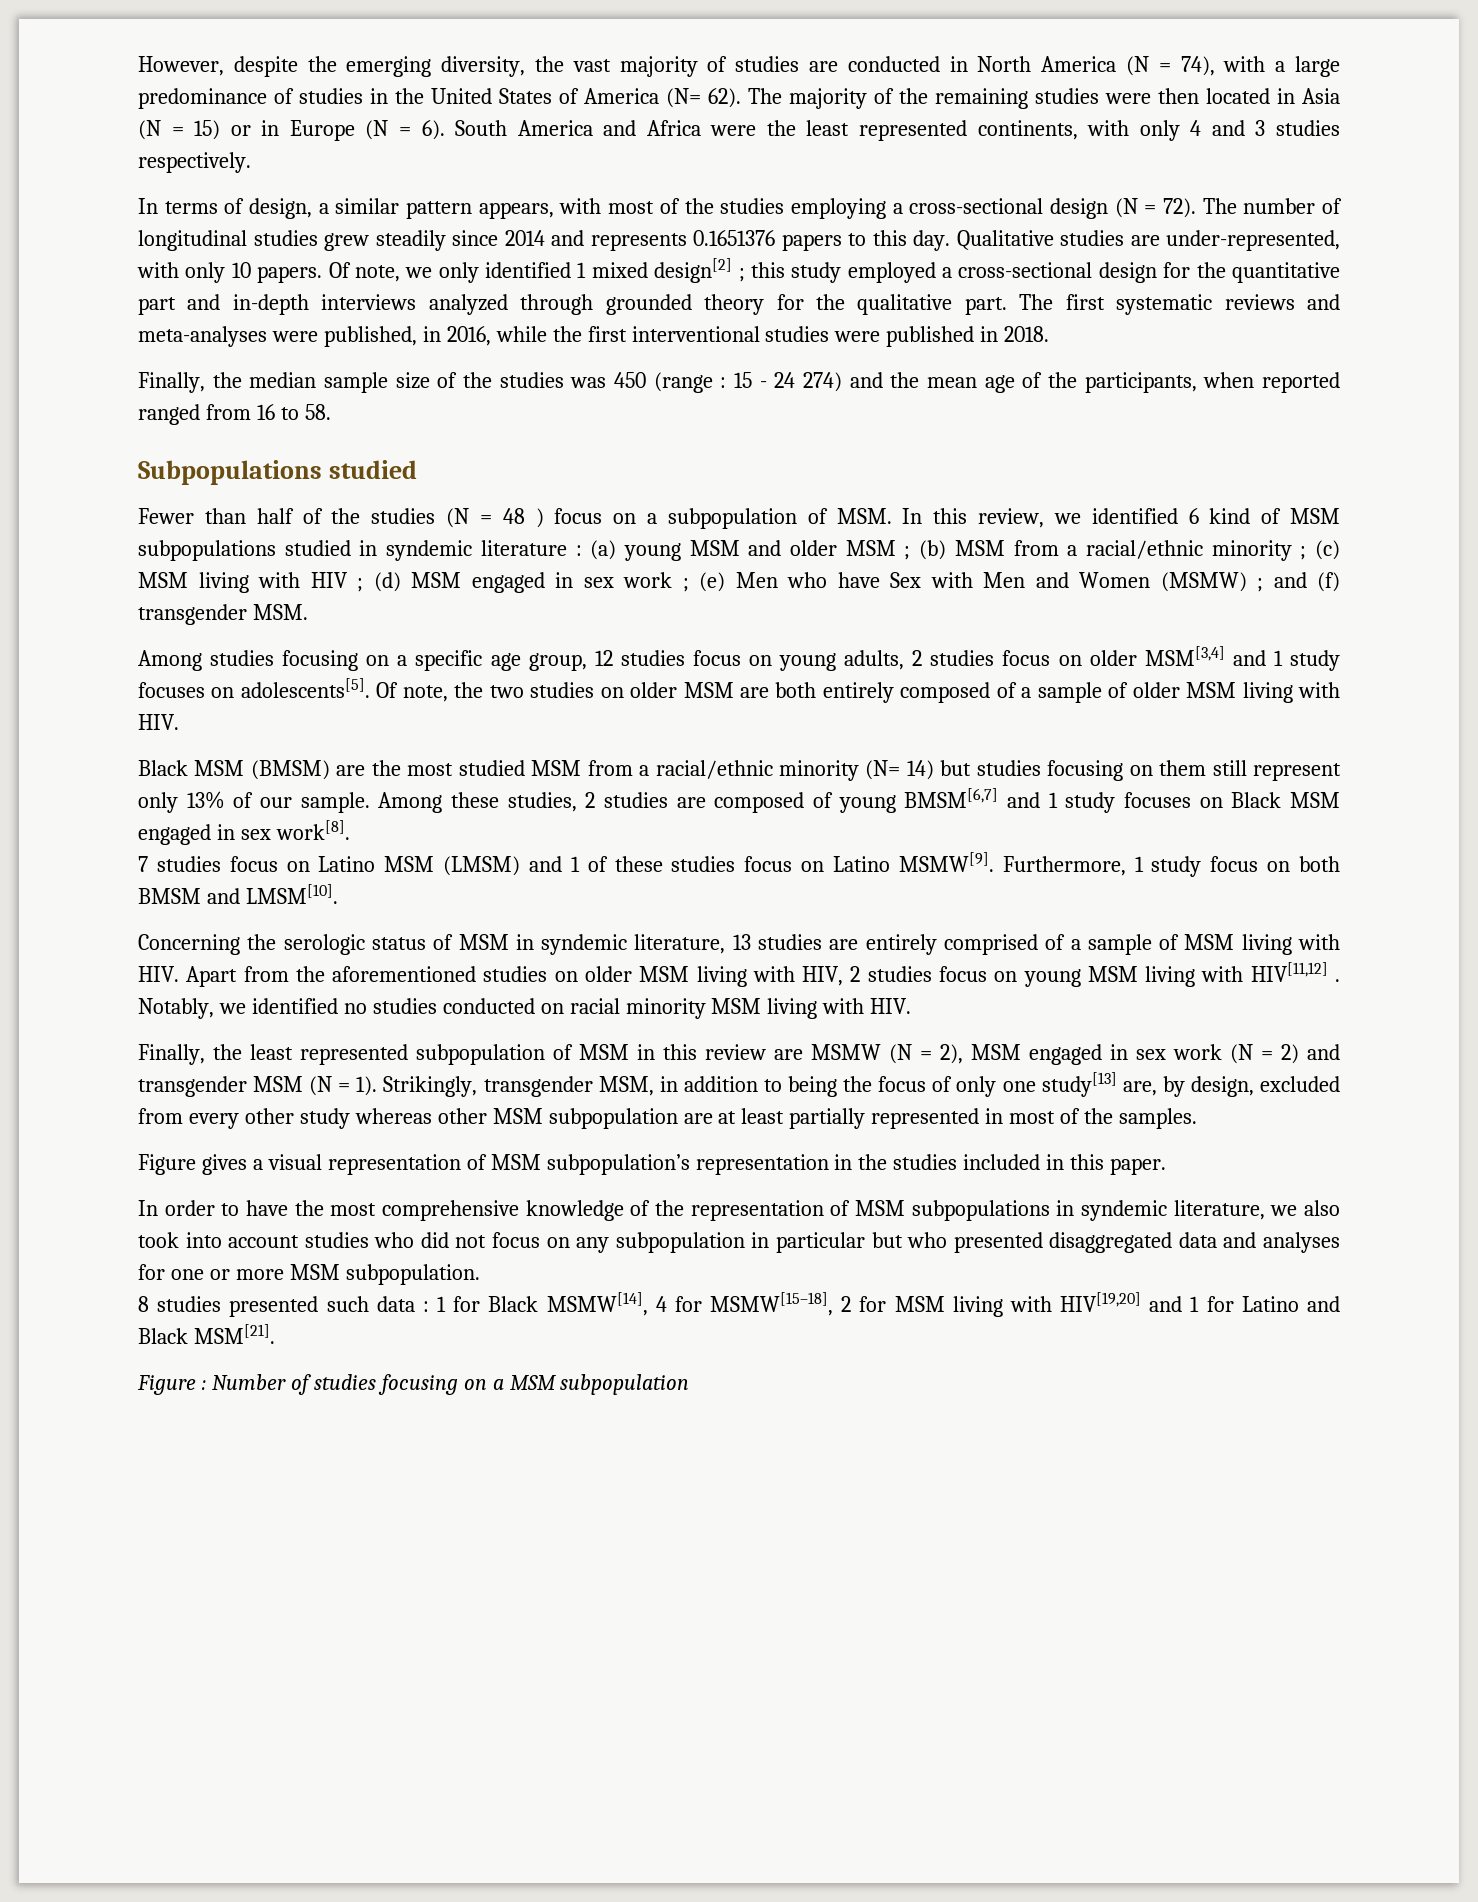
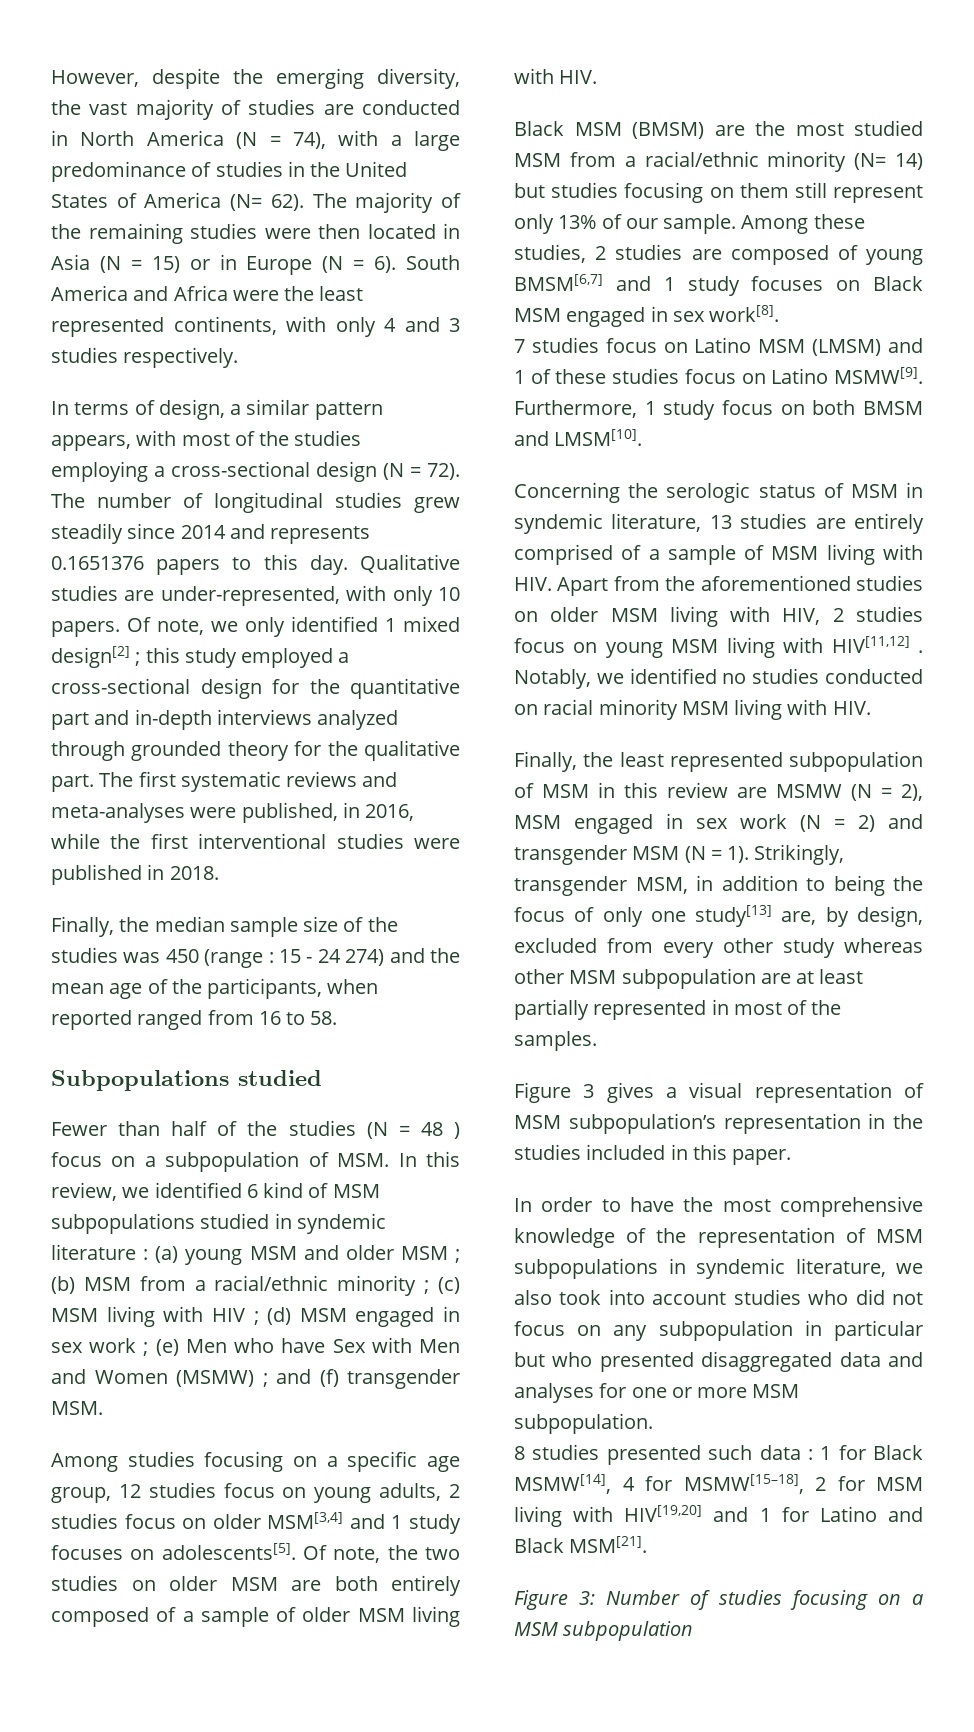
(196, 1164) none -> [583,1084,595,1098] 3
[201,1380,206,1390] : -> [579,1591,596,1605] 3:

